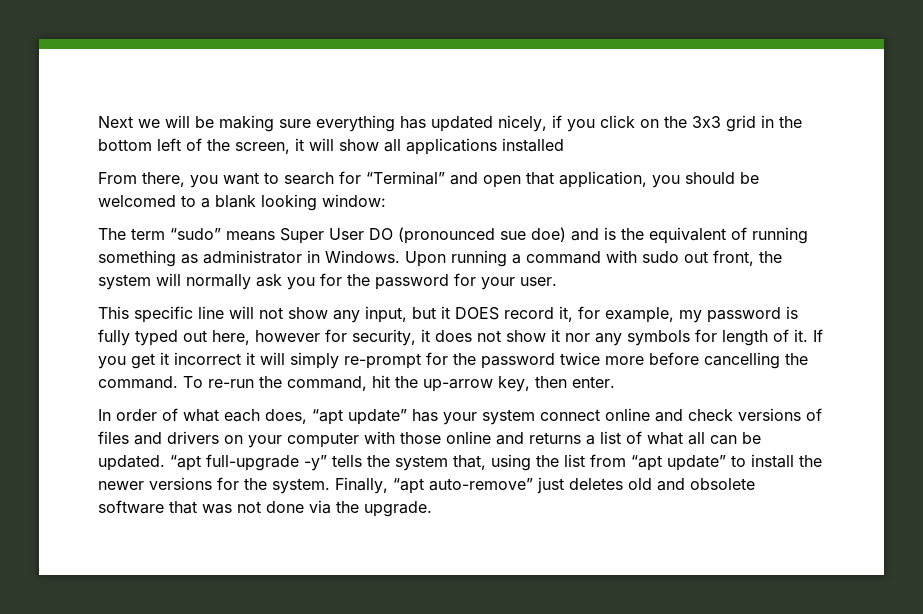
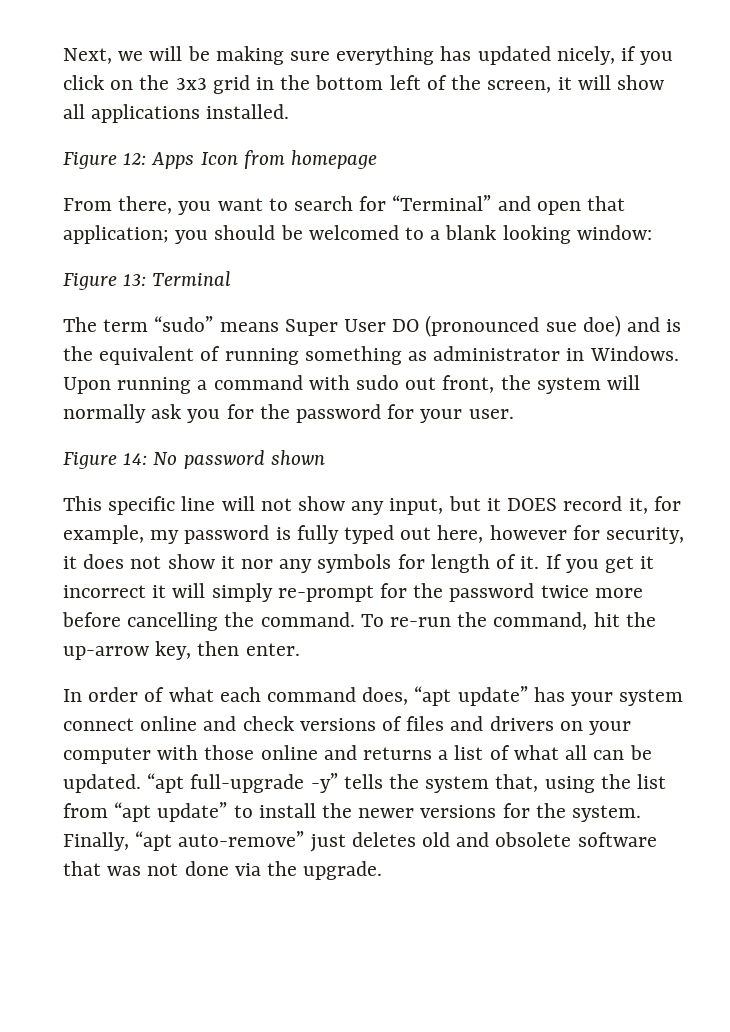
[98,116,133,128] Next -> [63,48,112,64] Next,
[502,138,564,152] installed -> [206,104,290,119] [63,150,378,169] installed. // Figure 12: Apps Icon from homepage
[559,171,647,188] application, -> [63,225,169,244] application;
(386, 200) none -> [63,271,232,290] // Figure 13: Terminal
(557, 281) none -> [63,450,325,469] // Figure 14: No password shown
(260, 415) none -> [267,687,357,702] command

